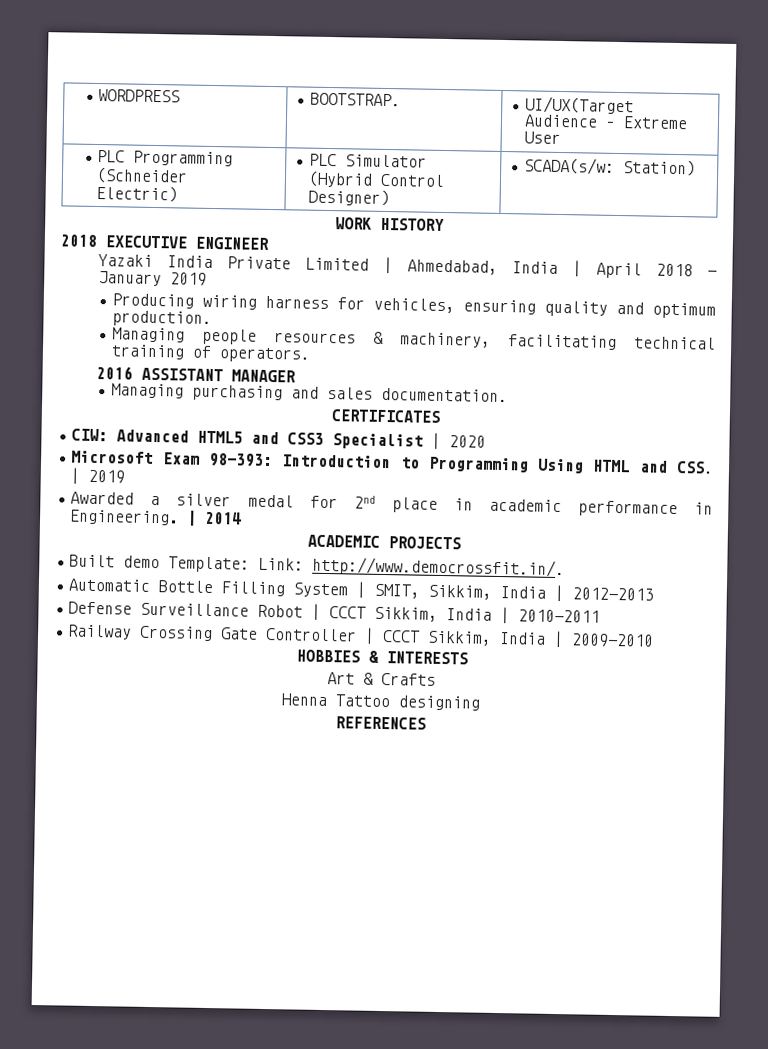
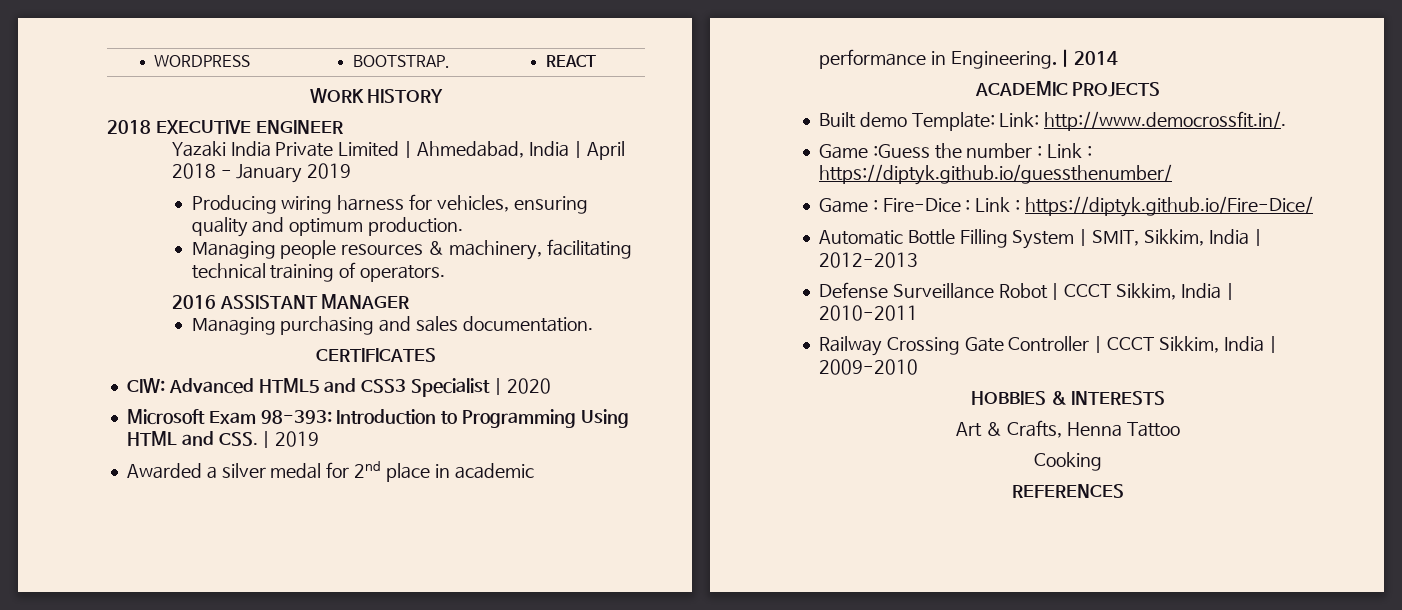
[524,96,634,115] [523,114,688,130] [523,131,561,144] [97,149,234,167] [96,166,189,185] [96,184,179,203] [308,153,427,168] [307,170,445,188] [307,188,390,207] [523,157,696,177] UI/UX(Target Audience – Extreme User // PLC Programming (Schneider Electric) | PLC Simulator (Hybrid Control Designer) | SCADA(s/w: Station) -> [545,55,596,67] REACT
(566, 567) none -> [818,143,1092,159] [818,164,1172,185] [818,196,1313,217] // Game :Guess the number : Link : https://diptyk.github.io/guessthenumber/ // Game : Fire-Dice : Link : https://diptyk.github.io/Fire-Dice/
[381,672,436,686] Crafts // -> [1007,420,1063,438] Crafts,
[398,695,481,711] designing -> [1034,452,1102,471] // Cooking

